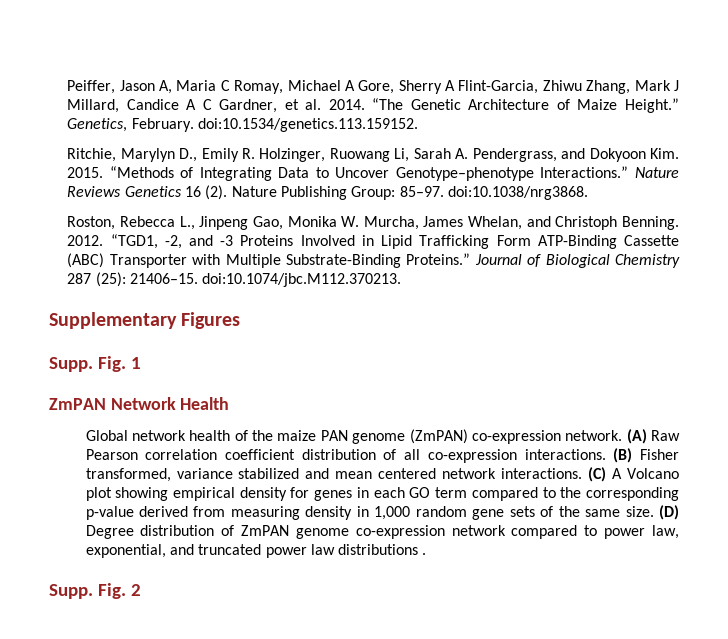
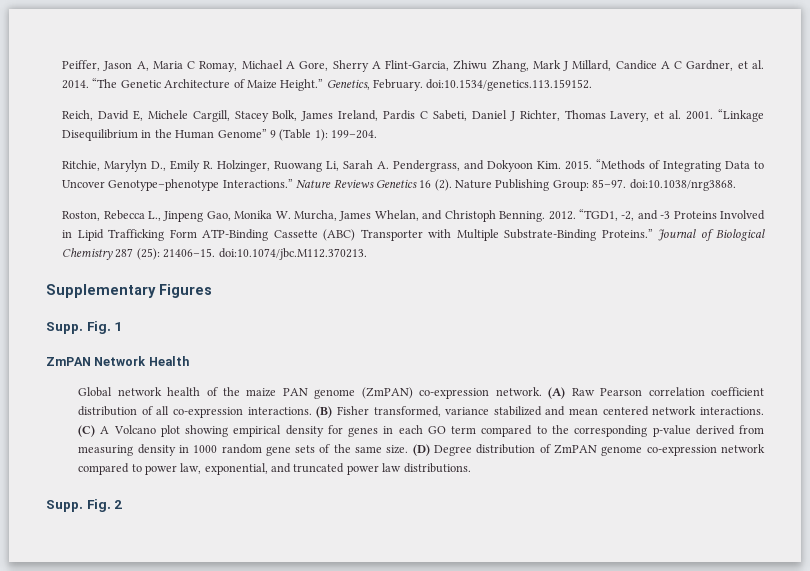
(418, 125) none -> [62,109,764,122] [62,129,378,141] // Reich, David E, Michele Cargill, Stacey Bolk, James Ireland, Pardis C Sabeti, Daniel J Richter, Thomas Lavery, et al. 2001. “Linkage Disequilibrium in the Human Genome” 9 (Table 1): 199–204.
[374,506,411,520] 1,000 -> [193,445,218,453] 1000
[338,544,427,555] distributions . -> [403,463,471,473] distributions.

